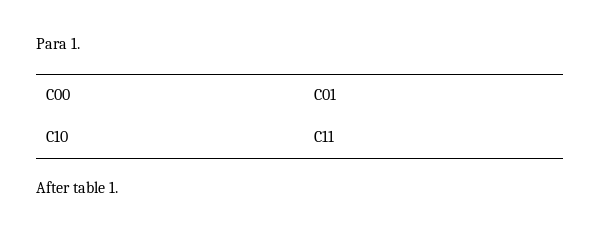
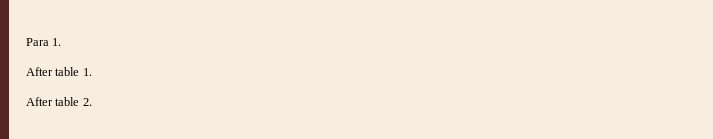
[46,89,71,100] [314,88,337,100] [46,130,69,142] [314,130,335,142] // C00 | C01 // C10 | C11 -> (62, 42) none
(119, 187) none -> [26,97,92,106] // After table 2.

